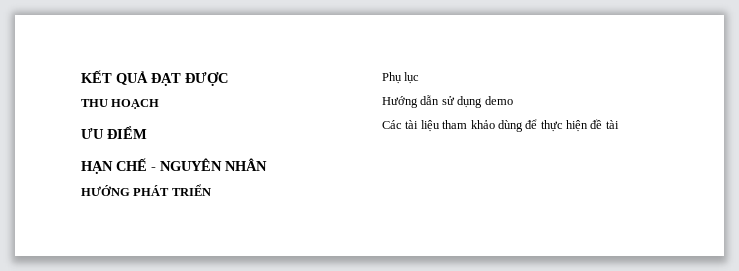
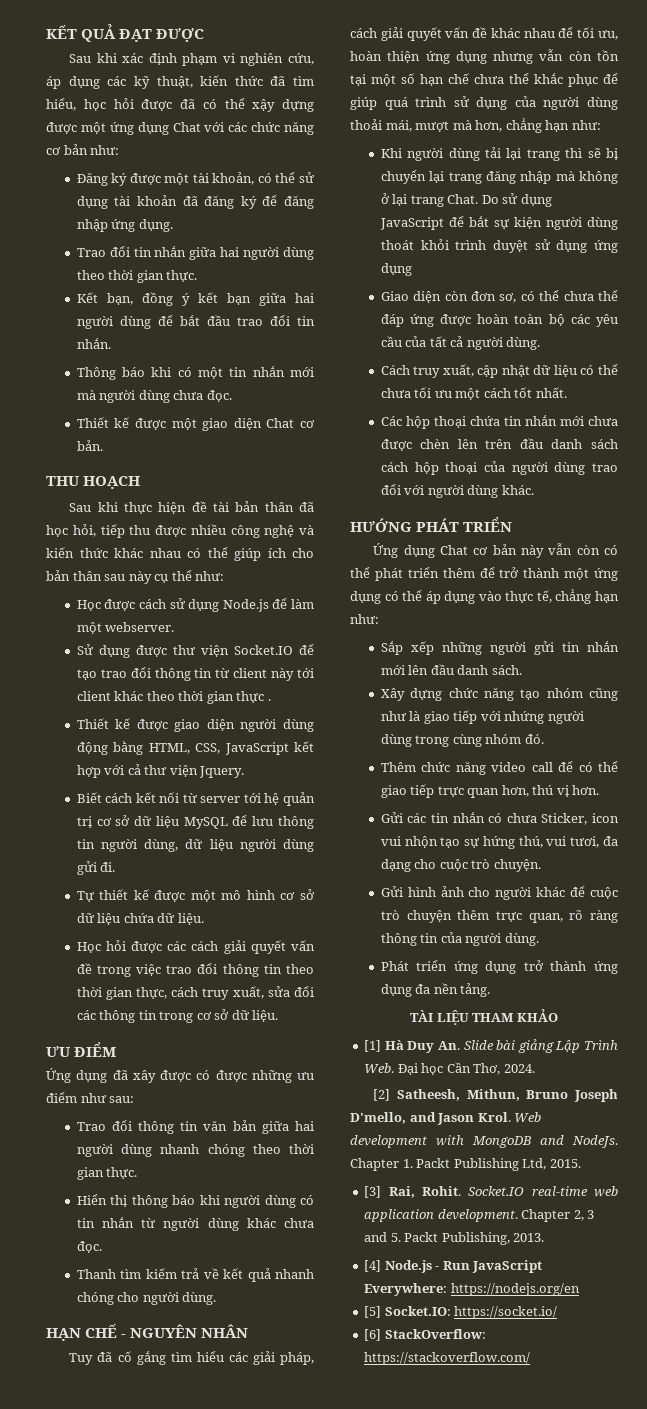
[81,99,160,109] [81,126,147,139] THU HOẠCH // ƯU ĐIỂM -> [69,53,314,66] [46,75,314,89] [46,98,314,112] [46,121,314,135] [46,144,120,155] [76,172,314,186] [76,195,314,209] [76,219,173,232] [76,246,315,260] [76,270,198,283] [76,292,315,306] [76,315,316,329] [76,338,111,349] [76,366,314,380] [76,390,232,403] [76,417,315,431] [76,440,103,451] [46,476,141,489] [69,501,314,514] [46,524,314,538] [46,547,314,561] [46,570,225,584] [76,598,314,612] [76,622,175,634] [76,644,314,658] [76,667,314,681] [76,691,271,704] [76,718,314,732] [76,741,314,755] [76,764,245,778] [76,792,315,806] [76,815,314,829] [76,839,314,852] [76,861,116,875] [76,889,315,902] [76,913,204,925] [76,940,315,954] [76,963,314,977] [76,986,314,1000] [76,1009,279,1023] [46,1042,117,1057] [46,1068,314,1083] [46,1092,135,1103] [76,1120,314,1134] [76,1144,314,1157] [76,1167,138,1180] [76,1194,314,1208] [76,1217,314,1231] [76,1241,102,1253] [76,1268,314,1282] [76,1292,217,1305] Sau khi xác định phạm vi nghiên cứu, áp dụng các kỹ thuật, kiến thức đã tìm hiểu, học hỏi được đã có thể xậy dựng được một ứng dụng Chat với các chức năng cơ bản như: // Đăng ký được một tài khoản, có thể sử dụng tài khoản đã đăng ký để đăng nhập ứng dụng. // Trao đổi tin nhắn giữa hai người dùng theo thời gian thực. // Kết bạn, đồng ý kết bạn giữa hai người dùng để bắt đầu trao đổi tin nhắn. // Thông báo khi có một tin nhắn mới mà người dùng chưa đọc. // Thiết kế được một giao diện Chat cơ bản. // THU HOẠCH // Sau khi thực hiện đề tài bản thân đã học hỏi, tiếp thu được nhiều công nghệ và kiến thức khác nhau có thể giúp ích cho bản thân sau này cụ thể như: // Học được cách sử dụng Node.js để làm một webserver. // Sử dụng được thư viện Socket.IO để tạo trao đổi thông tin từ client này tới client khác theo thời gian thực . // Thiết kế được giao diện người dùng động bằng HTML, CSS, JavaScript kết hợp với cả thư viện Jquery. // Biết cách kết nối từ server tới hệ quản trị cơ sở dữ liệu MySQL để lưu thông tin người dùng, dữ liệu người dùng gửi đi. // Tự thiết kế được một mô hình cơ sở dữ liệu chứa dữ liệu. // Học hỏi được các cách giải quyết vấn đề trong việc trao đổi thông tin theo thời gian thực, cách truy xuất, sửa đổi các thông tin trong cơ sở dữ liệu. // ƯU ĐIỂM // Ứng dụng đã xây được có được những ưu điểm như sau: // Trao đổi thông tin văn bản giữa hai người dùng nhanh chóng theo thời gian thực. // Hiển thị thông báo khi người dùng có tin nhắn từ người dùng khác chưa đọc. // Thanh tìm kiếm trả về kết quả nhanh chóng cho người dùng.
[81,184,211,196] [382,72,420,84] [382,95,513,108] [382,119,619,132] HƯỚNG PHÁT TRIỂN // Phụ lục // Hướng dẫn sử dụng demo // Các tài liệu tham khảo dùng để thực hiện đề tài -> [69,1351,314,1365] [350,27,618,41] [350,49,619,64] [350,73,618,87] [350,96,618,110] [350,118,601,133] [380,147,618,161] [380,170,618,184] [380,193,552,207] [379,216,618,230] [380,239,618,253] [380,263,412,276] [380,290,618,303] [380,314,618,327] [380,336,541,350] [380,364,618,378] [380,387,567,400] [380,415,618,429] [380,438,618,451] [380,461,618,475] [380,484,534,498] [350,517,513,532] [373,543,618,558] [350,567,618,581] [350,589,619,604] [350,614,379,624] [380,641,619,655] [380,664,522,675] [380,687,618,701] [380,710,584,724] [380,734,544,747] [380,761,618,775] [380,784,600,798] [380,812,619,825] [380,836,618,849] [380,859,541,872] [380,886,618,900] [380,910,618,923] [380,932,539,946] [380,960,618,974] [380,983,491,997] [410,1009,558,1025] [364,1039,618,1053] [364,1062,535,1075] [373,1089,618,1102] [350,1112,542,1125] [350,1135,618,1148] [350,1158,581,1171] [364,1186,618,1198] [364,1209,595,1222] [364,1232,545,1245] [364,1260,543,1273] [364,1283,580,1296] [364,1306,558,1319] [364,1329,486,1341] [364,1352,531,1365] Tuy đã cố gắng tìm hiểu các giải pháp, cách giải quyết vấn đề khác nhau để tối ưu, hoàn thiện ứng dụng nhưng vẫn còn tồn tại một số hạn chế chưa thể khắc phục để giúp quá trình sử dụng của người dùng thoải mái, mượt mà hơn, chẳng hạn như: // Khi người dùng tải lại trang thì sẽ bị chuyển lại trang đăng nhập mà không ở lại trang Chat. Do sử dụng JavaScript để bắt sự kiện người dùng thoát khỏi trình duyệt sử dụng ứng dụng // Giao diện còn đơn sơ, có thể chưa thể đáp ứng được hoàn toàn bộ các yêu cầu của tất cả người dùng. // Cách truy xuất, cập nhật dữ liệu có thể chưa tối ưu một cách tốt nhất. // Các hộp thoại chứa tin nhắn mới chưa được chèn lên trên đầu danh sách cách hộp thoại của người dùng trao đổi với người dùng khác. // HƯỚNG PHÁT TRIỂN // Ứng dụng Chat cơ bản này vẫn còn có thể phát triển thêm để trở thành một ứng dụng có thể áp dụng vào thực tế, chẳng hạn như: // Sắp xếp những người gửi tin nhắn mới lên đầu danh sách. // Xây dựng chức năng tạo nhóm cũng như là giao tiếp với nhứng người dùng trong cùng nhóm đó. // Thêm chức năng video call để có thể giao tiếp trực quan hơn, thú vị hơn. // Gửi các tin nhắn có chưa Sticker, icon vui nhộn tạo sự hứng thú, vui tươi, đa dạng cho cuộc trò chuyện. // Gửi hình ảnh cho người khác để cuộc trò chuyện thêm trực quan, rõ ràng thông tin của người dùng. // Phát triển ứng dụng trở thành ứng dụng đa nền tảng. // TÀI LIỆU THAM KHẢO // [1] Hà Duy An. Slide bài giảng Lập Trình Web. Đại học Cần Thơ, 2024. // [2] Satheesh, Mithun, Bruno Joseph D'mello, and Jason Krol. Web development with MongoDB and NodeJs. Chapter 1. Packt Publishing Ltd, 2015. // [3] Rai, Rohit. Socket.IO real-time web application development. Chapter 2, 3 and 5. Packt Publishing, 2013. // [4] Node.js - Run JavaScript Everywhere: https://nodejs.org/en // [5] Socket.IO: https://socket.io/ // [6] StackOverflow: https://stackoverflow.com/

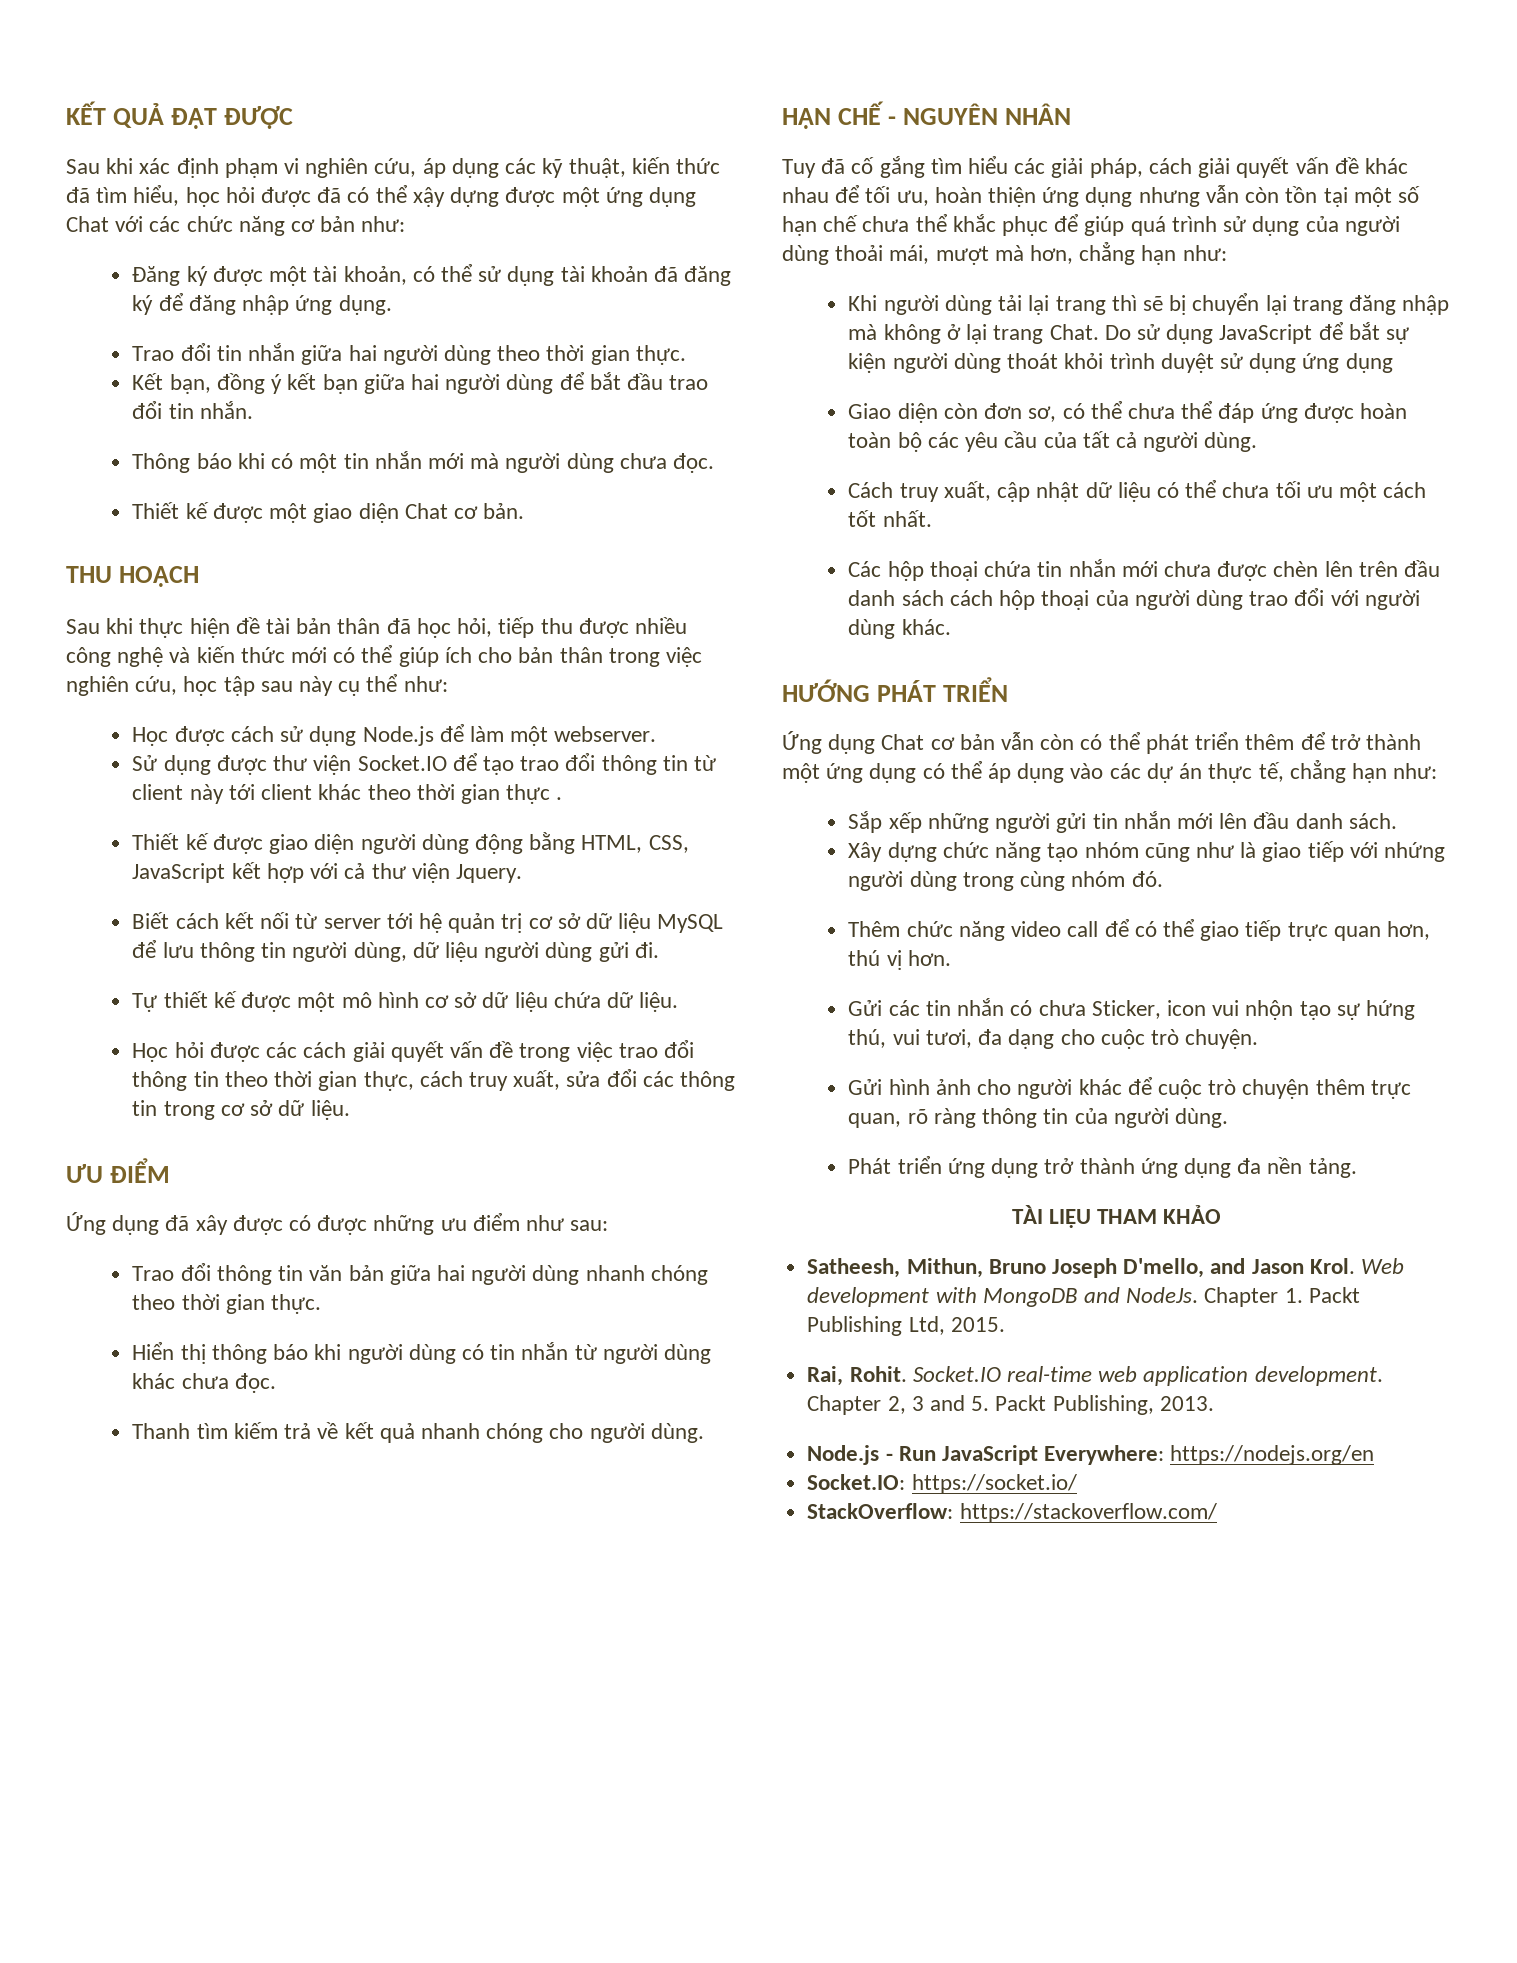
[114,548,181,558] khác nhau -> [291,647,328,663] mới
(102, 576) none -> [608,647,702,667] [66,676,255,696] trong việc nghiên cứu, học tập
[521,545,545,558] này -> (995, 742) none
(502, 596) none -> [1109,763,1203,783] các dự án
[364,1039,618,1053] [364,1062,535,1075] [373,1089,391,1101] [1] Hà Duy An. Slide bài giảng Lập Trình Web. Đại học Cần Thơ, 2024. // [2] -> (1222, 1214) none
[364,1186,382,1198] [3] -> (1005, 1324) none
[364,1260,382,1272] [4] -> (1214, 1403) none
[364,1306,382,1318] [5] -> (1375, 1455) none
[364,1329,382,1341] [6] -> (1077, 1484) none

